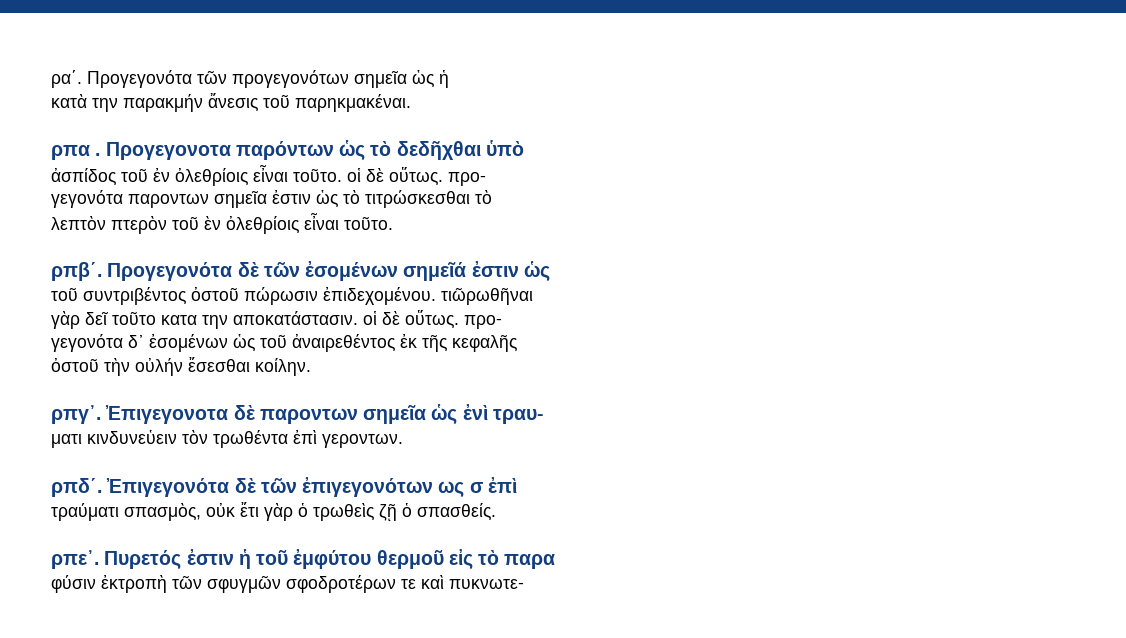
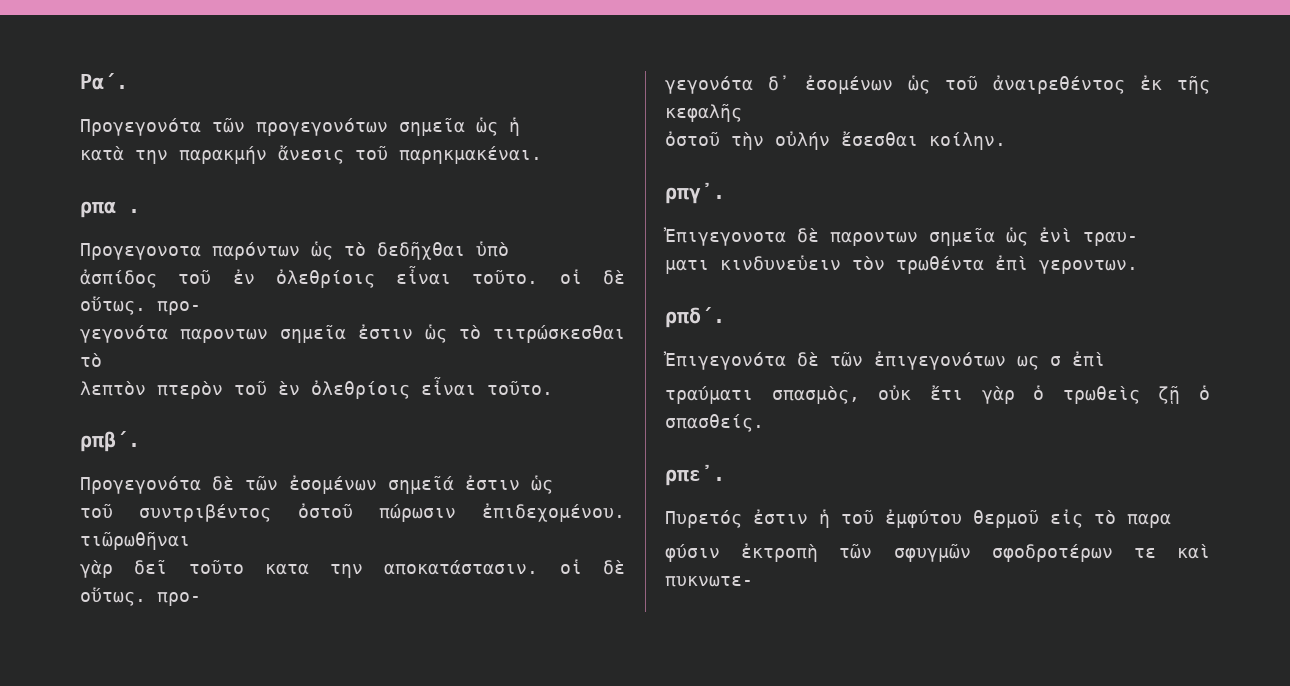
[51,70,82,88] ρα΄. -> [80,73,128,90] Ρα΄. //
(101, 154) none -> (140, 211) //
(102, 271) none -> (140, 441) //
(101, 414) none -> (725, 193) //
(102, 487) none -> (725, 317) //
(99, 559) none -> (725, 475) //

